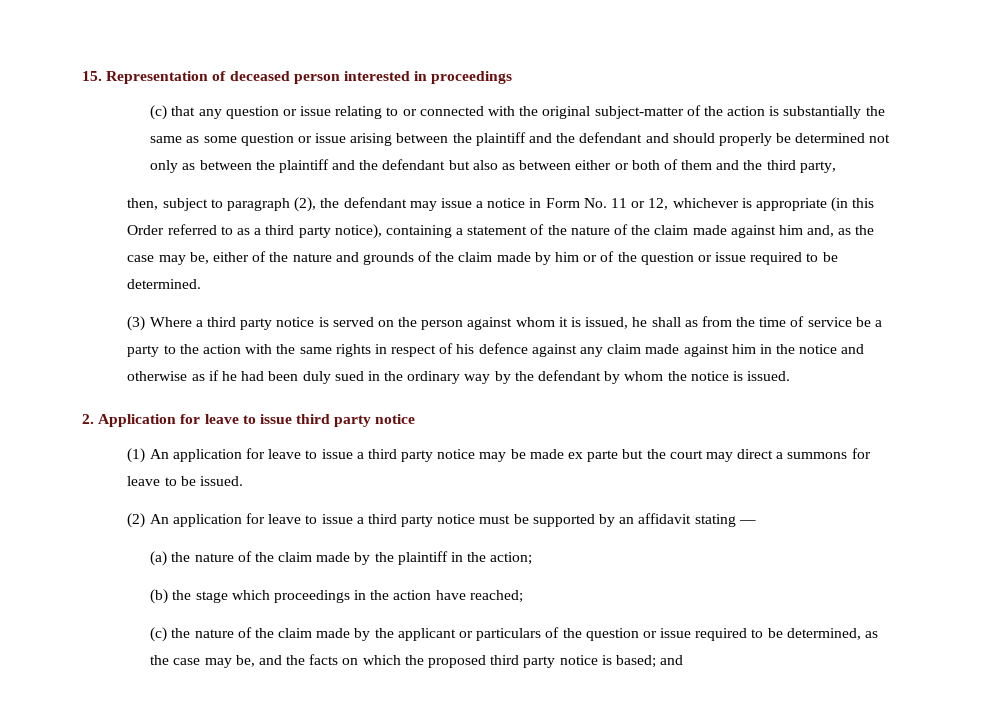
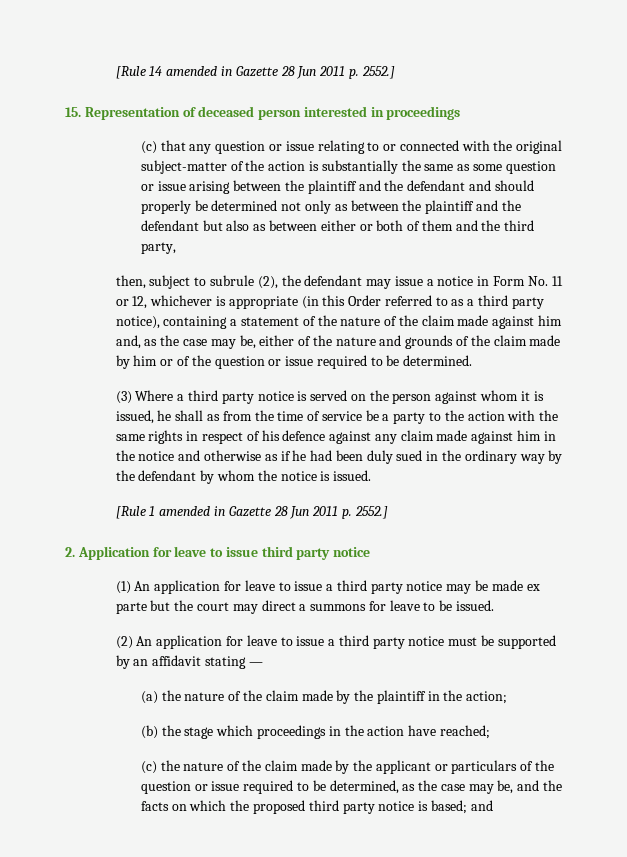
(82, 76) none -> [115,66,395,79] [Rule 14 amended in Gazette 28 Jun 2011 p. 2552.] //
[226,198,290,211] paragraph -> [209,275,254,286] subrule
(791, 376) none -> [115,506,388,519] // [Rule 1 amended in Gazette 28 Jun 2011 p. 2552.]

